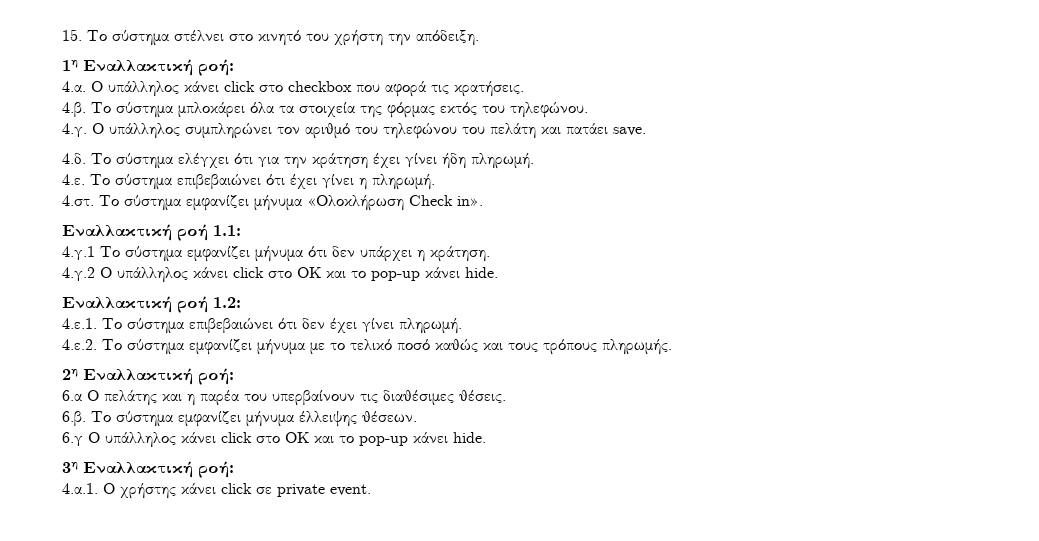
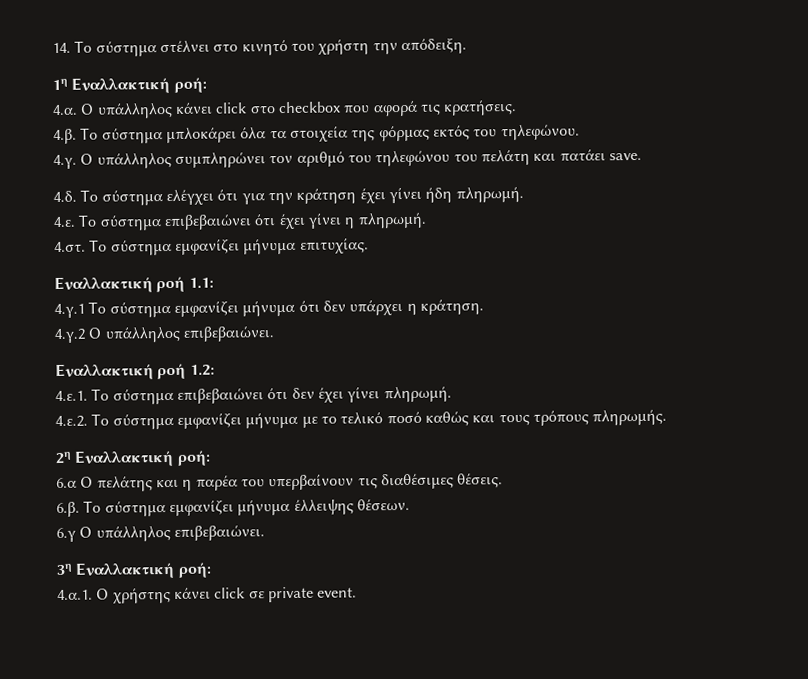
[62,29,82,41] 15. -> [52,42,71,53] 14.
[307,195,483,211] «Ολοκλήρωση Check in». -> [299,237,369,254] επιτυχίας.
[193,267,498,281] κάνει click στο OK και το pop-up κάνει hide. -> [182,326,275,342] επιβεβαιώνει.
[181,432,486,446] κάνει click στο OK και το pop-up κάνει hide. -> [173,525,265,541] επιβεβαιώνει.

